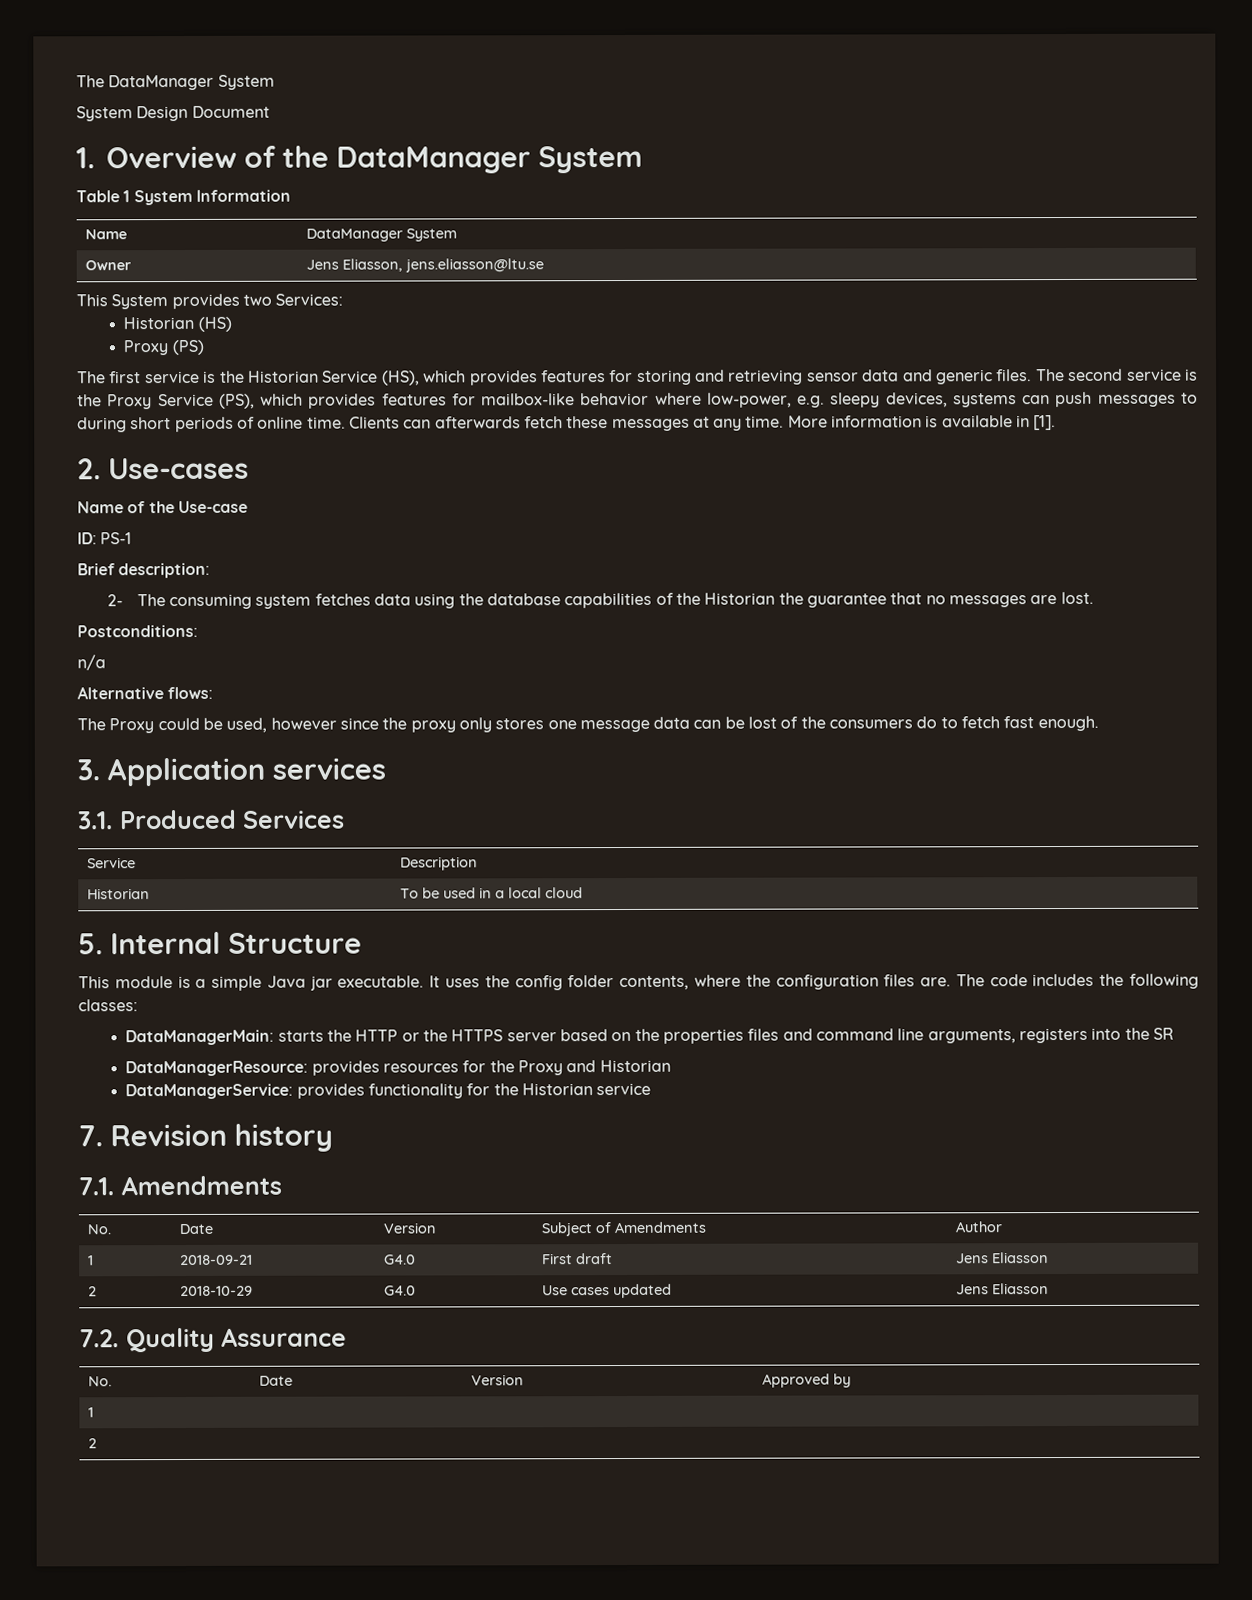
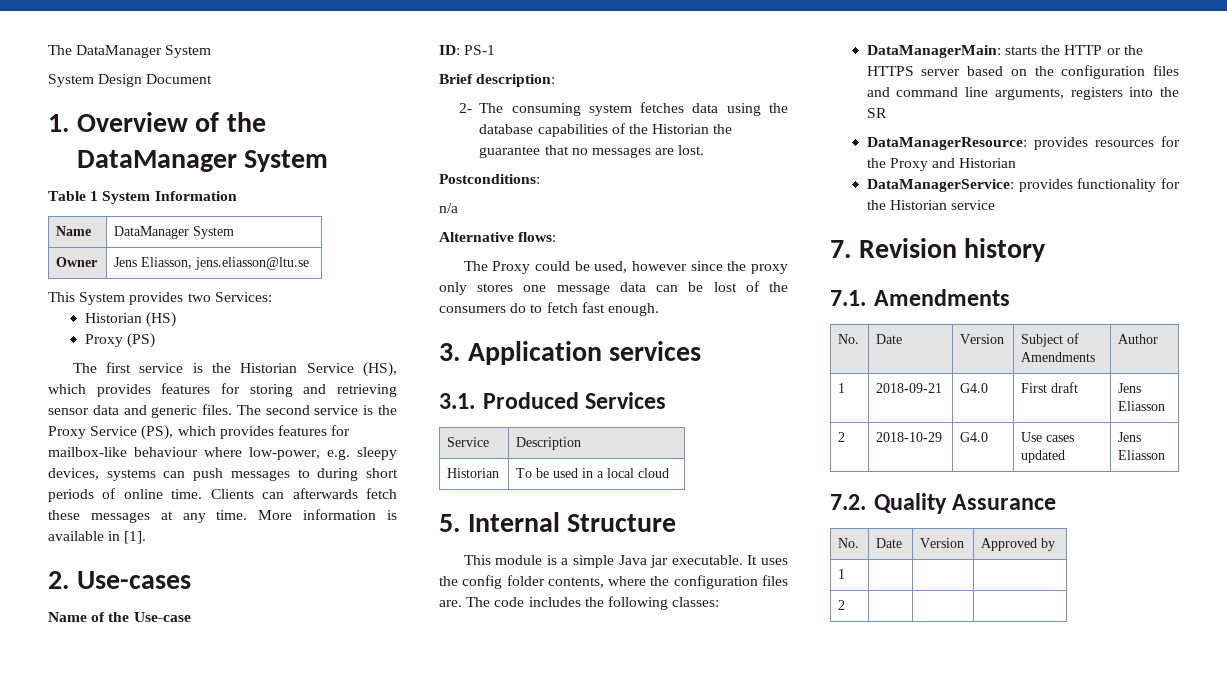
[580,392,650,406] behavior -> [134,447,198,457] behaviour
[662,1028,744,1044] properties -> [1061,65,1146,79] configuration

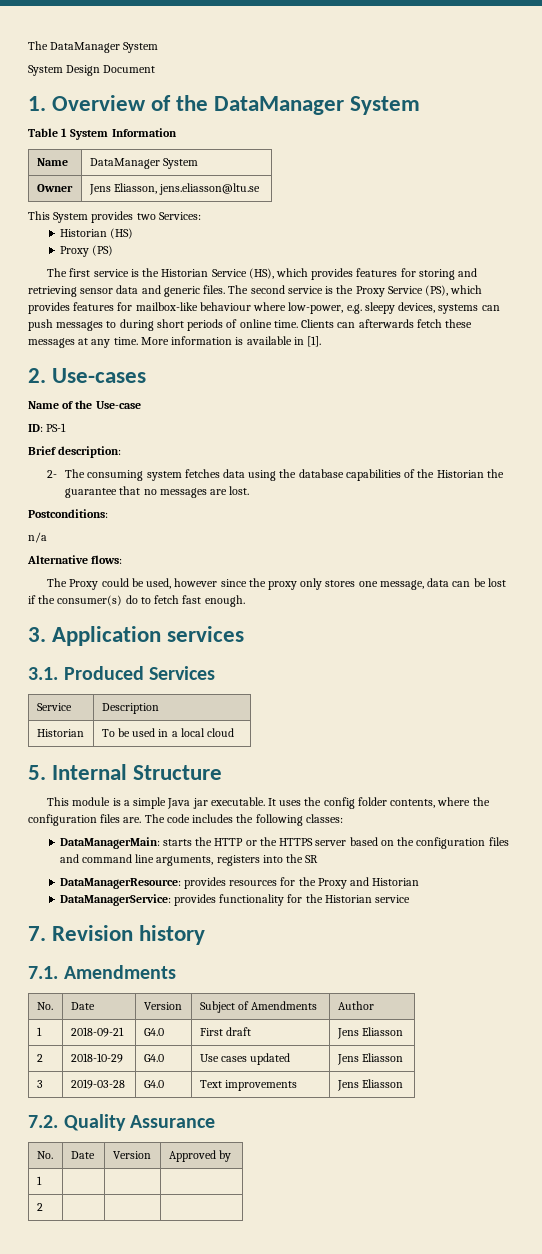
[556,284,610,295] message -> [379,580,424,590] message,
[745,281,788,292] [439,306,506,313] of the consumers -> [28,595,123,606] if the consumer(s)
(1166, 455) none -> [36,1080,43,1088] [70,1079,125,1089] [143,1080,164,1088] [199,1080,298,1091] [336,1079,404,1091] // 3 | 2019-03-28 | G4.0 | Text improvements | Jens Eliasson

